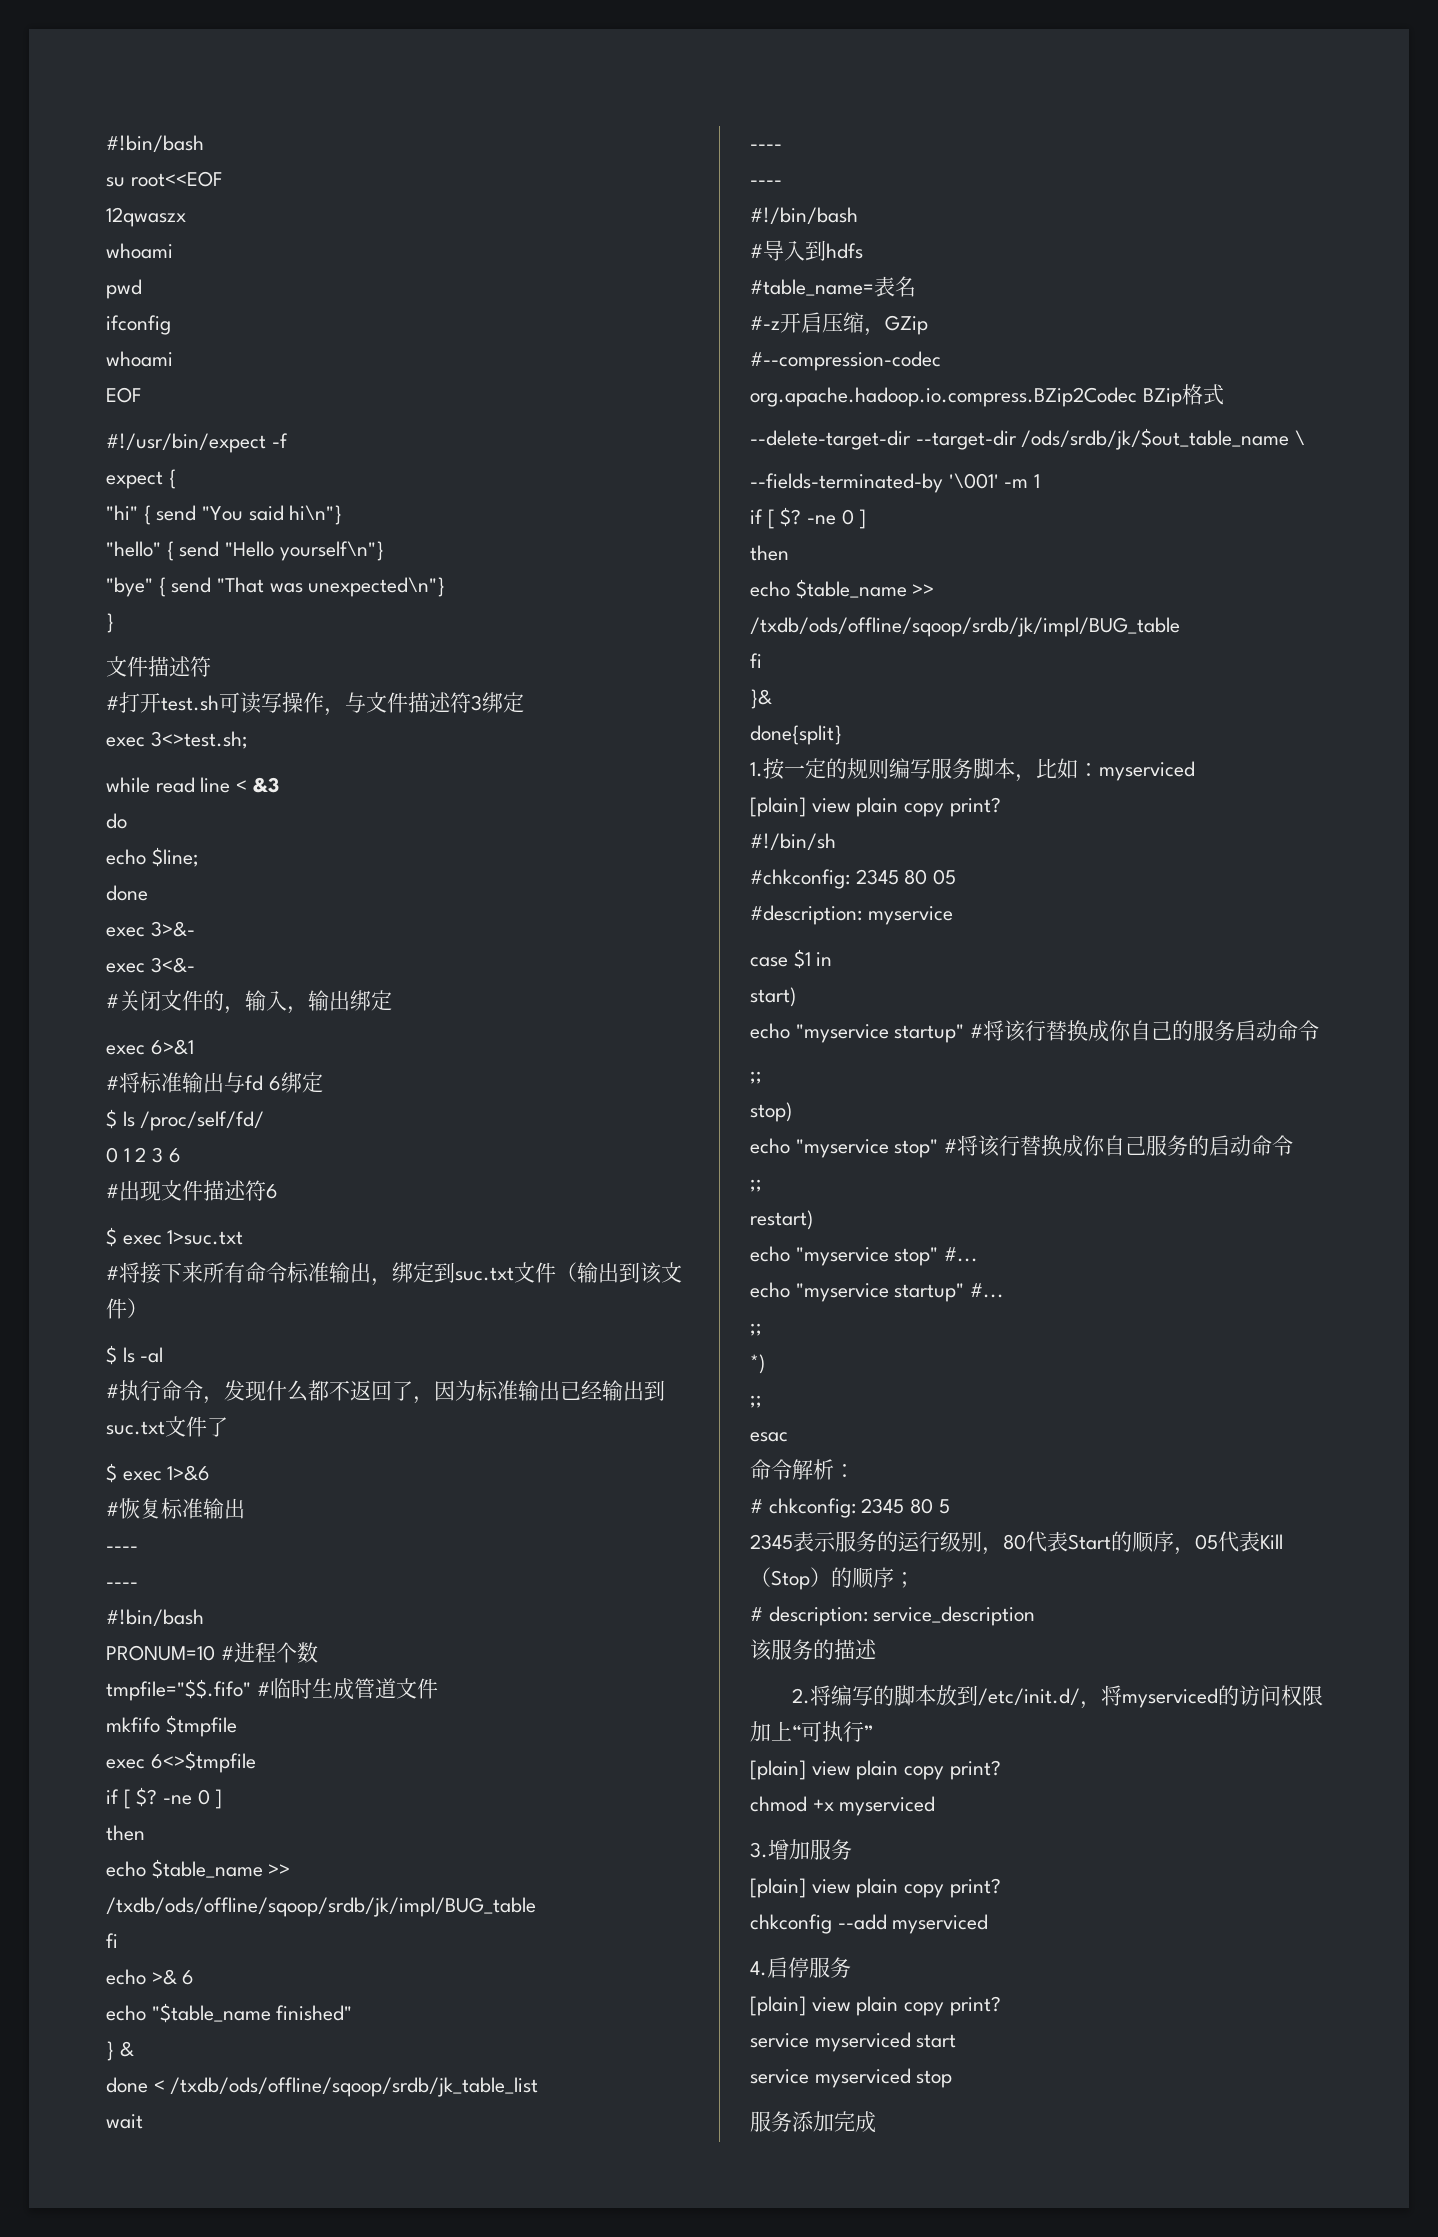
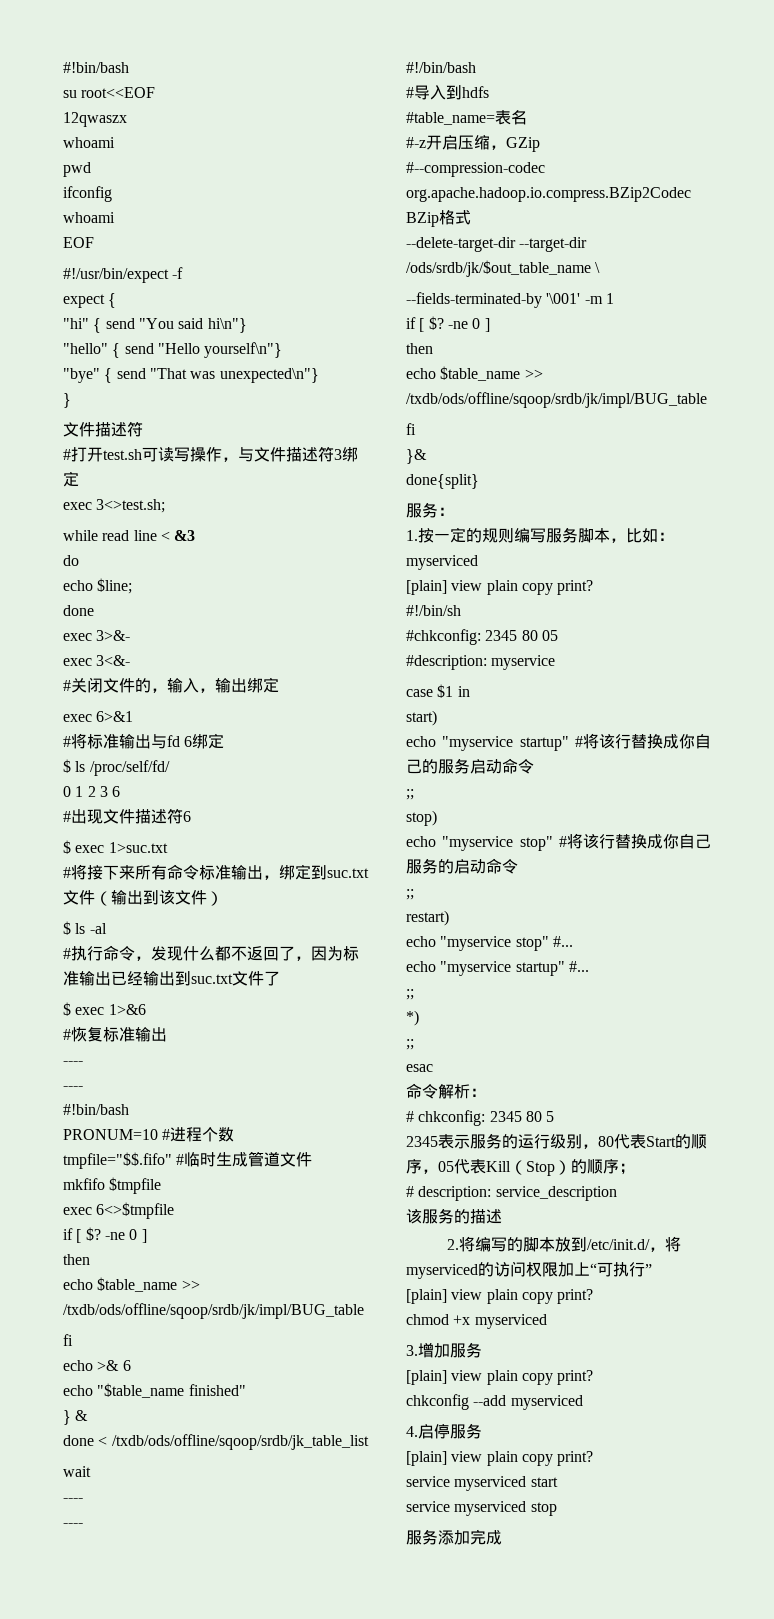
(842, 735) none -> [406,502,454,518] // 服务：

